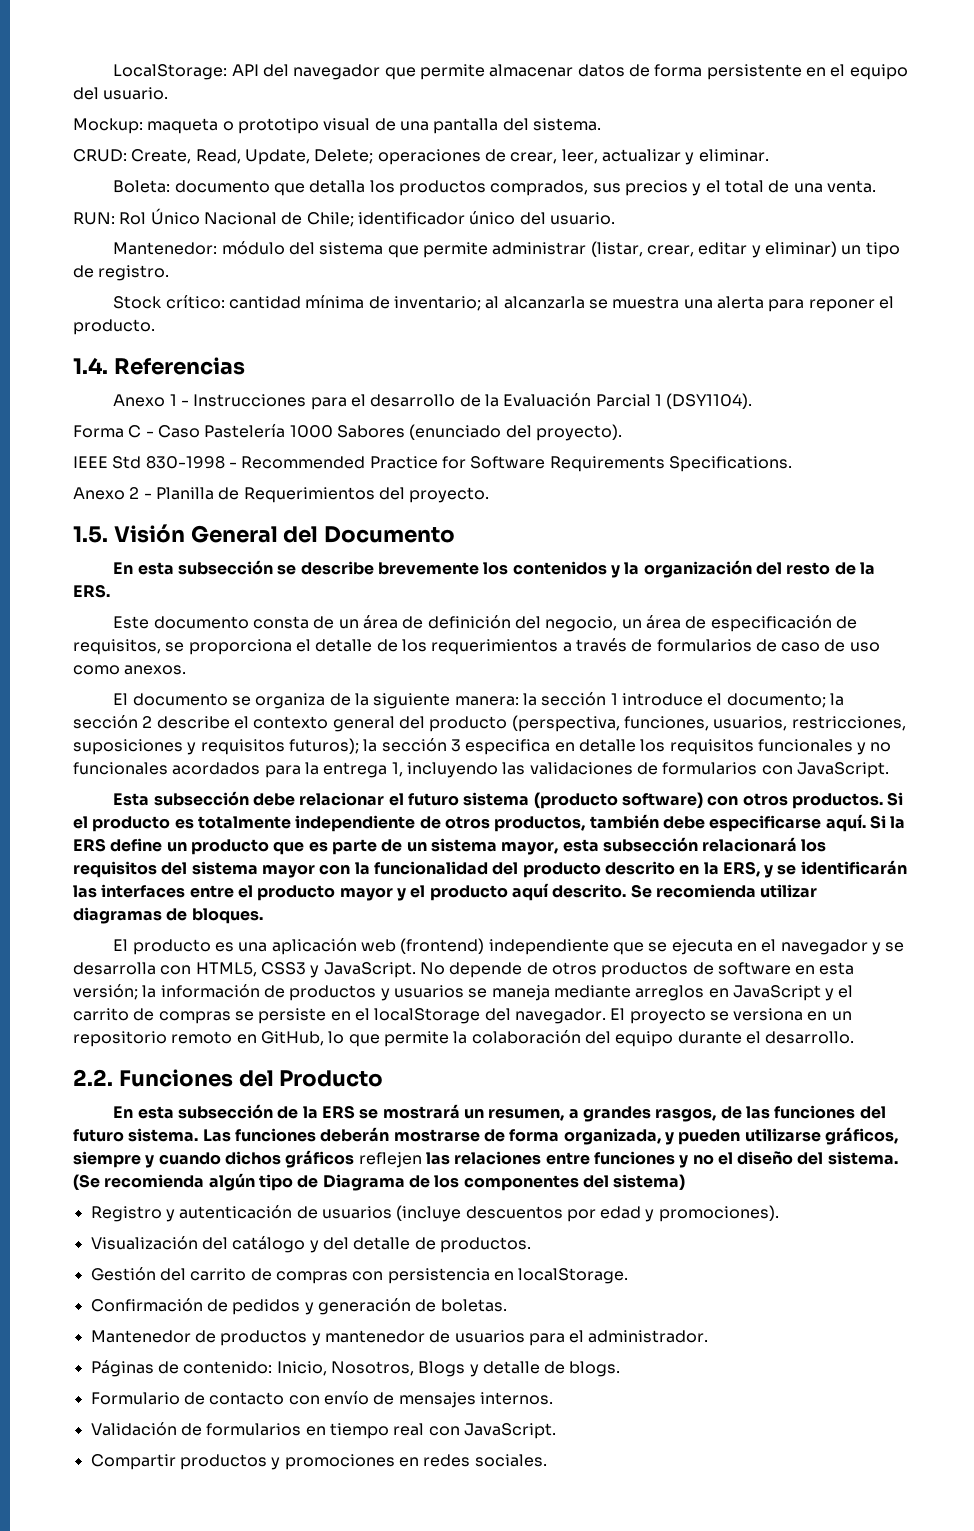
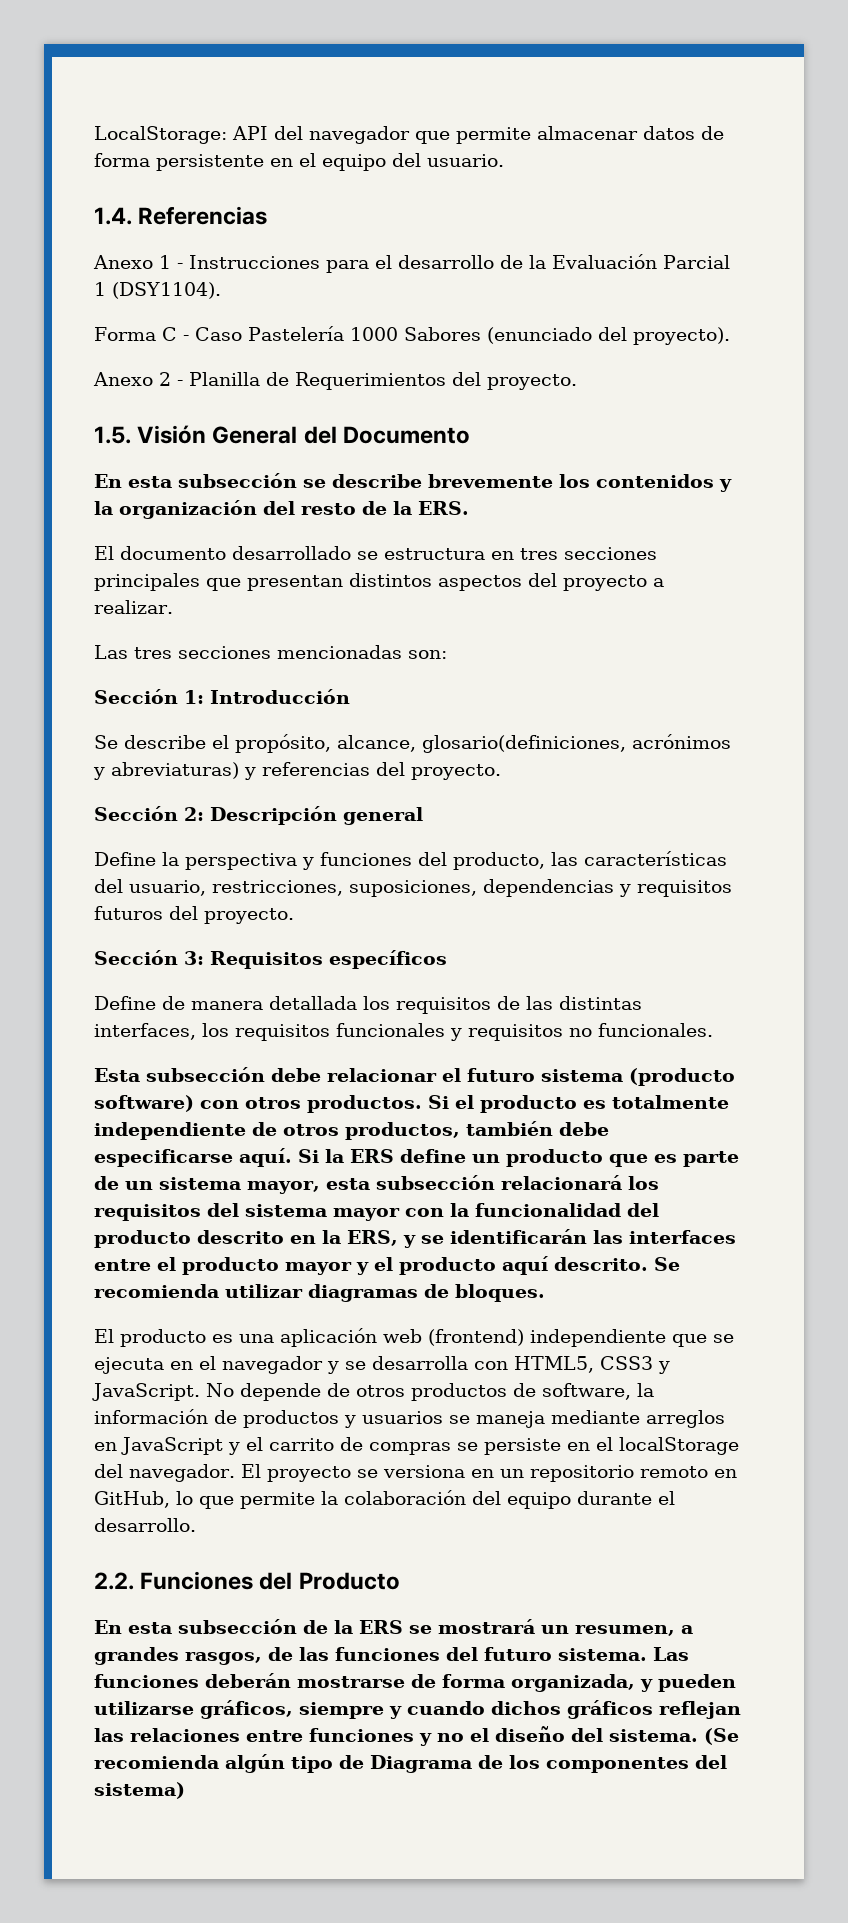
[73,118,601,134] [73,149,769,165] [113,180,876,196] [73,208,615,227] [113,241,900,258] [73,265,170,281] [113,295,894,312] [73,319,155,335] // Mockup: maqueta o prototipo visual de una pantalla del sistema. // CRUD: Create, Read, Update, Delete; operaciones de crear, leer, actualizar y eliminar. // Boleta: documento que detalla los productos comprados, sus precios y el total de una venta. // RUN: Rol Único Nacional de Chile; identificador único del usuario. // Mantenedor: módulo del sistema que permite administrar (listar, crear, editar y eliminar) un tipo de registro. // Stock crítico: cantidad mínima de inventario; al alcanzarla se muestra una alerta para reponer el producto. -> (504, 160) none
[73,456,792,472] // IEEE Std 830-1998 - Recommended Practice for Software Requirements Specifications. -> (730, 336) none
[113,615,857,632] [73,638,880,655] [73,665,187,675] [113,692,844,709] [73,715,906,732] [73,738,892,755] [73,762,889,778] Este documento consta de un área de definición del negocio, un área de especificación de requisitos, se proporciona el detalle de los requerimientos a través de formularios de caso de uso como anexos. // El documento se organiza de la siguiente manera: la sección 1 introduce el documento; la sección 2 describe el contexto general del producto (perspectiva, funciones, usuarios, restricciones, suposiciones y requisitos futuros); la sección 3 especifica en detalle los requisitos funcionales y no funcionales acordados para la entrega 1, incluyendo las validaciones de formularios con JavaScript. -> [94,546,657,560] [94,573,664,591] [94,600,173,614] [94,645,447,659] [94,689,350,704] [94,734,731,753] [93,762,501,780] [94,806,423,825] [94,851,727,870] [94,879,732,897] [94,906,294,924] [94,950,447,969] [94,996,642,1014] [94,1023,713,1041] El documento desarrollado se estructura en tres secciones principales que presentan distintos aspectos del proyecto a realizar. // Las tres secciones mencionadas son: // Sección 1: Introducción // Se describe el propósito, alcance, glosario(definiciones, acrónimos y abreviaturas) y referencias del proyecto. // Sección 2: Descripción general // Define la perspectiva y funciones del producto, las características del usuario, restricciones, suposiciones, dependencias y requisitos futuros del proyecto. // Sección 3: Requisitos específicos // Define de manera detallada los requisitos de las distintas interfaces, los requisitos funcionales y requisitos no funcionales.
[717,962,855,975] [73,984,138,1000] software en esta versión; -> [542,1383,631,1400] software,
[358,1152,422,1168] reflejen -> [659,1701,741,1719] reflejan
[90,1205,779,1222] [90,1236,531,1253] [90,1267,629,1284] [90,1298,507,1315] [90,1330,709,1346] [90,1360,621,1377] [90,1391,553,1408] [90,1422,556,1439] [90,1454,547,1470] // Registro y autenticación de usuarios (incluye descuentos por edad y promociones). // Visualización del catálogo y del detalle de productos. // Gestión del carrito de compras con persistencia en localStorage. // Confirmación de pedidos y generación de boletas. // Mantenedor de productos y mantenedor de usuarios para el administrador. // Páginas de contenido: Inicio, Nosotros, Blogs y detalle de blogs. // Formulario de contacto con envío de mensajes internos. // Validación de formularios en tiempo real con JavaScript. // Compartir productos y promociones en redes sociales. -> (185, 1790) none

